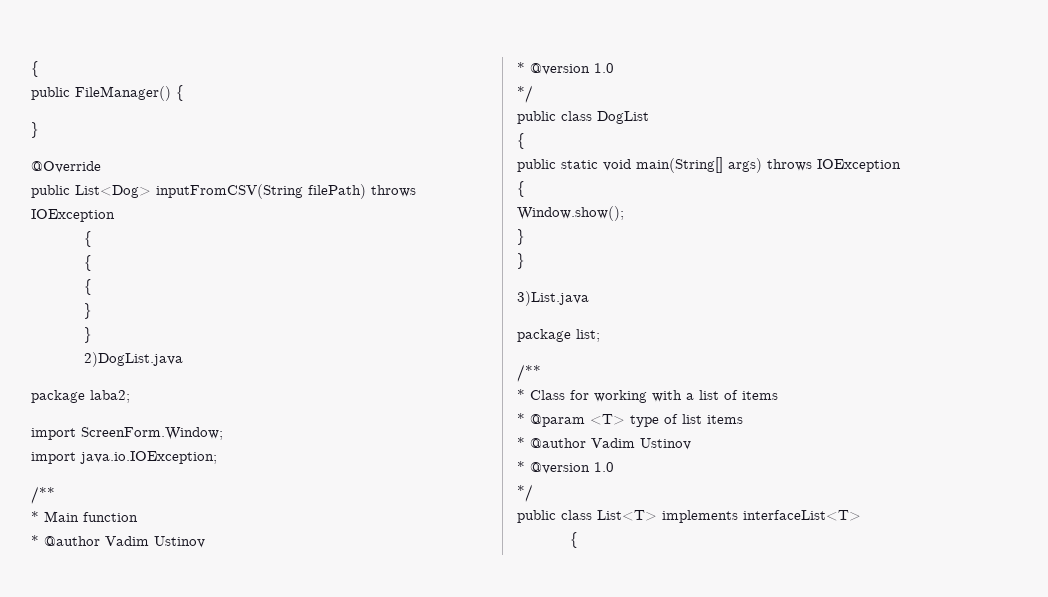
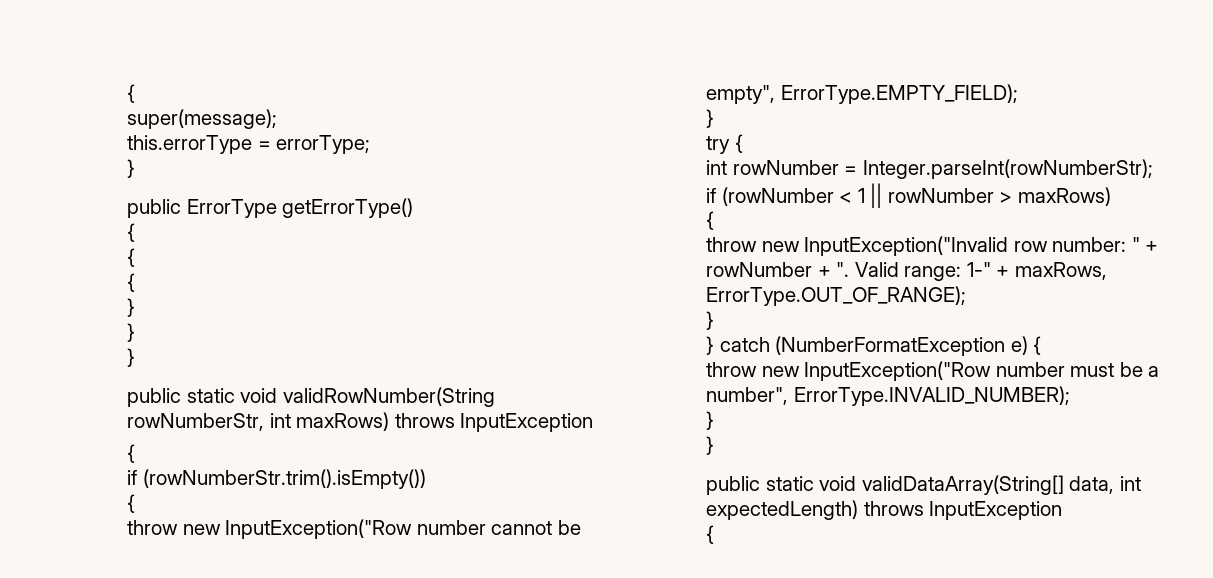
[31,61,39,77] [31,85,184,101] [31,122,39,138] [31,161,101,173] [31,184,416,199] [31,209,115,222] { // public FileManager() { // } // @Override // public List<Dog> inputFromCSV(String filePath) throws IOException -> [127,84,136,103] [127,109,278,129] [127,135,371,154] [127,159,136,178] [127,198,414,218] { // super(message); // this.errorType = errorType; // } // public ErrorType getErrorType()
[84,352,184,367] [31,390,130,403] [31,427,223,440] [31,451,217,464] [31,486,55,504] [31,511,138,522] [31,535,205,548] [517,62,614,75] [517,85,533,103] [517,111,649,124] [517,133,525,149] [517,157,901,173] [517,181,525,197] [517,206,624,221] [517,229,525,245] [517,253,525,269] [517,291,589,306] [517,329,600,342] [517,364,541,382] [517,389,778,403] [517,413,743,427] [517,437,691,450] [517,461,614,474] [517,484,533,502] [517,510,861,523] 2)DogList.java // package laba2; // import ScreenForm.Window; // import java.io.IOException; // /** // * Main function // * @author Vadim Ustinov // * @version 1.0 // */ // public class DogList // { // public static void main(String[] args) throws IOException // { // Window.show(); // } // } // 3)List.java // package list; // /** // * Class for working with a list of items // * @param <T> type of list items // * @author Vadim Ustinov // * @version 1.0 // */ // public class List<T> implements interfaceList<T> -> [127,348,136,367] [127,387,495,407] [127,412,594,432] [127,444,136,463] [127,469,426,489] [127,494,136,513] [127,519,581,539] [706,84,1018,104] [706,109,715,128] [706,134,743,154] [706,159,1153,179] [706,183,1111,208] [706,211,715,230] [706,236,1159,256] [706,262,1107,281] [706,286,967,306] [706,311,715,330] [706,336,1042,356] [706,361,1160,381] [706,386,1070,406] [706,411,715,430] [706,436,715,455] [706,475,1141,495] [706,500,1063,520] } // public static void validRowNumber(String rowNumberStr, int maxRows) throws InputException // { // if (rowNumberStr.trim().isEmpty()) // { // throw new InputException("Row number cannot be empty", ErrorType.EMPTY_FIELD); // } // try { // int rowNumber = Integer.parseInt(rowNumberStr); // if (rowNumber < 1 || rowNumber > maxRows) // { // throw new InputException("Invalid row number: " + rowNumber + ". Valid range: 1-" + maxRows, ErrorType.OUT_OF_RANGE); // } // } catch (NumberFormatException e) { // throw new InputException("Row number must be a number", ErrorType.INVALID_NUMBER); // } // } // public static void validDataArray(String[] data, int expectedLength) throws InputException

